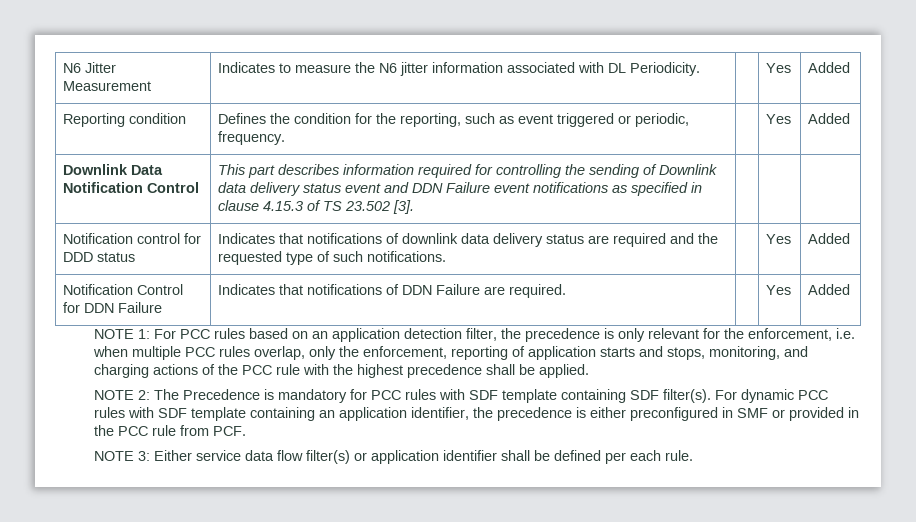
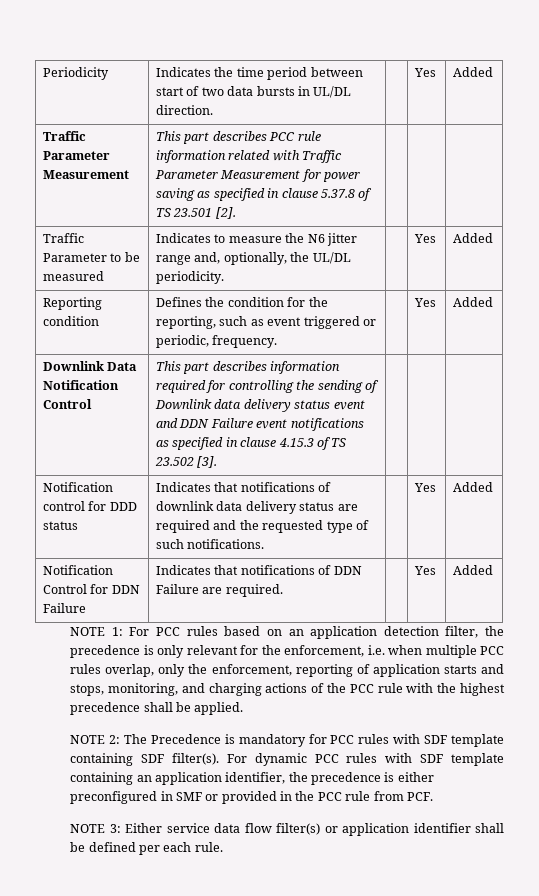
[63,62,117,73] [63,81,152,91] N6 Jitter Measurement -> [43,67,110,80] [156,67,363,80] [156,86,352,98] [156,105,214,115] [414,68,437,77] [453,67,494,77] [43,131,87,141] [43,151,111,160] [43,170,130,179] [156,131,321,144] [156,150,343,163] [155,169,361,182] [156,188,373,201] [156,207,236,219] [43,233,85,243] [43,252,140,262] [43,271,105,281] Periodicity | Indicates the time period between start of two data bursts in UL/DL direction. | | Yes | Added // Traffic Parameter Measurement | This part describes PCC rule information related with Traffic Parameter Measurement for power saving as specified in clause 5.37.8 of TS 23.501 [2]. | | | // Traffic Parameter to be measured
[432,62,701,76] information associated with DL Periodicity. -> [156,252,351,265] [156,271,225,284] range and, optionally, the UL/DL periodicity.

